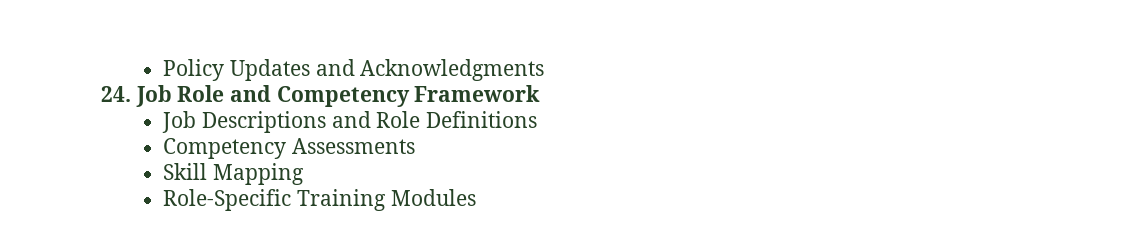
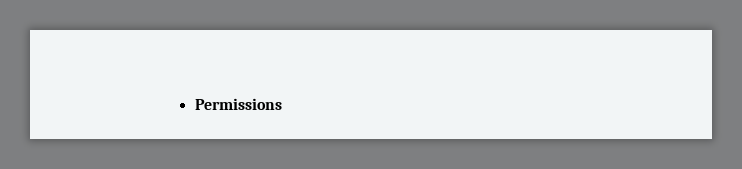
[163,59,545,81] [101,85,541,107] [162,111,537,133] [163,138,415,159] [163,163,304,185] [163,189,476,211] Policy Updates and Acknowledgments // 24. Job Role and Competency Framework // Job Descriptions and Role Definitions // Competency Assessments // Skill Mapping // Role-Specific Training Modules -> [194,98,282,110] Permissions

